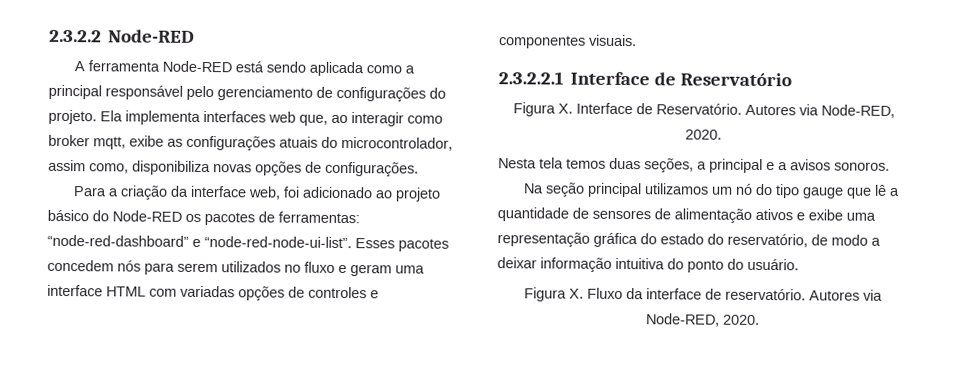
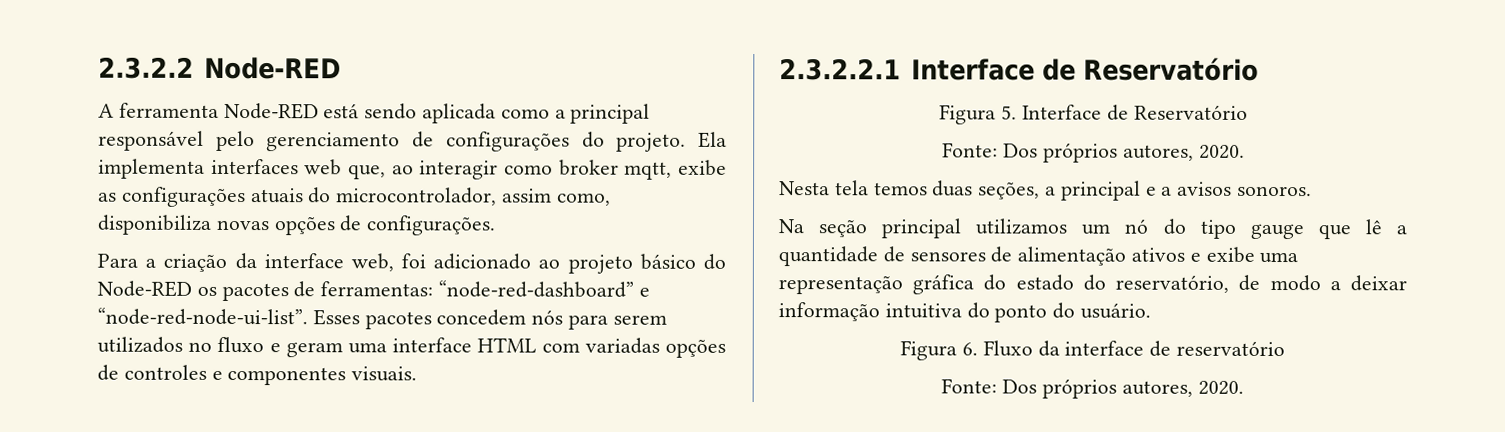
[557,102,895,118] X. Interface de Reservatório. Autores via Node-RED, -> [1001,104,1248,121] [942,142,1194,163] 5. Interface de Reservatório // Fonte: Dos próprios autores,
[568,288,584,299] X. -> [961,342,978,356] 6.
[724,288,883,301] [645,313,720,327] reservatório. Autores via Node-RED, -> [1175,340,1285,357] [941,378,1193,399] reservatório // Fonte: Dos próprios autores,

